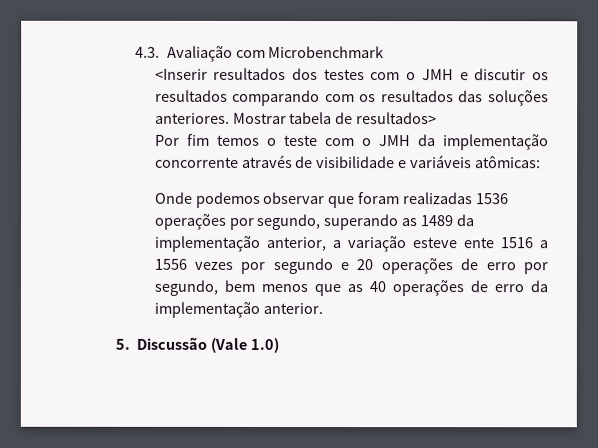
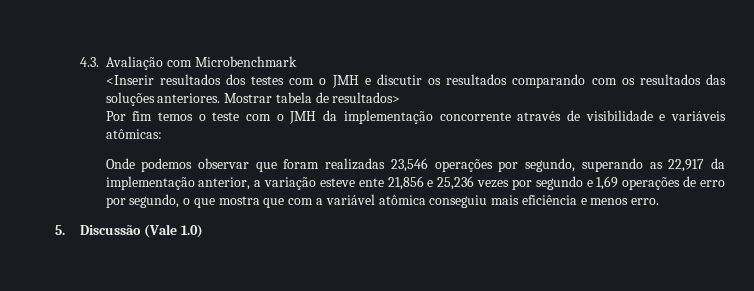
[476,193,510,205] 1536 -> [390,158,428,172] 23,546
[420,215,455,227] 1489 -> [668,159,705,172] 22,917
[499,237,548,249] [153,258,187,270] 1516 a 1556 -> [387,176,475,190] 21,856 e 25,236
[356,259,374,271] 20 -> [596,176,619,190] 1,69
[223,279,548,297] [153,301,323,318] bem menos que as 40 operações de erro da implementação anterior. -> [183,194,660,208] o que mostra que com a variável atômica conseguiu mais eficiência e menos erro.

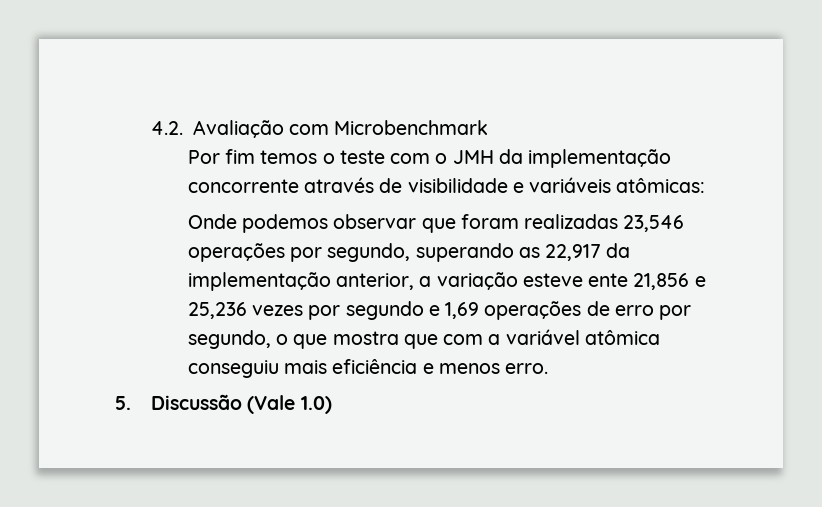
[80,57,100,67] 4.3. -> [151,121,184,135] 4.2.
[105,74,726,88] [105,92,401,106] // <Inserir resultados dos testes com o JMH e discutir os resultados comparando com os resultados das soluções anteriores. Mostrar tabela de resultados> -> (489, 127) none

